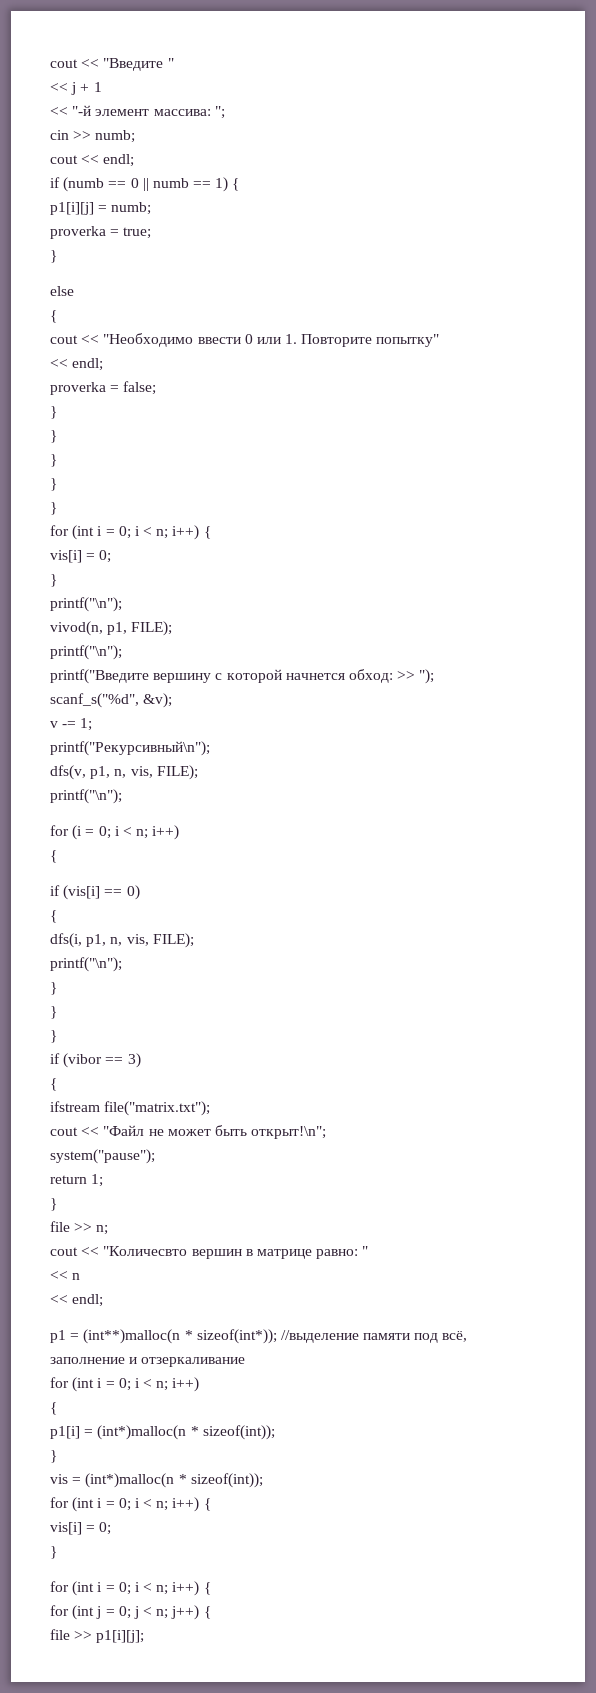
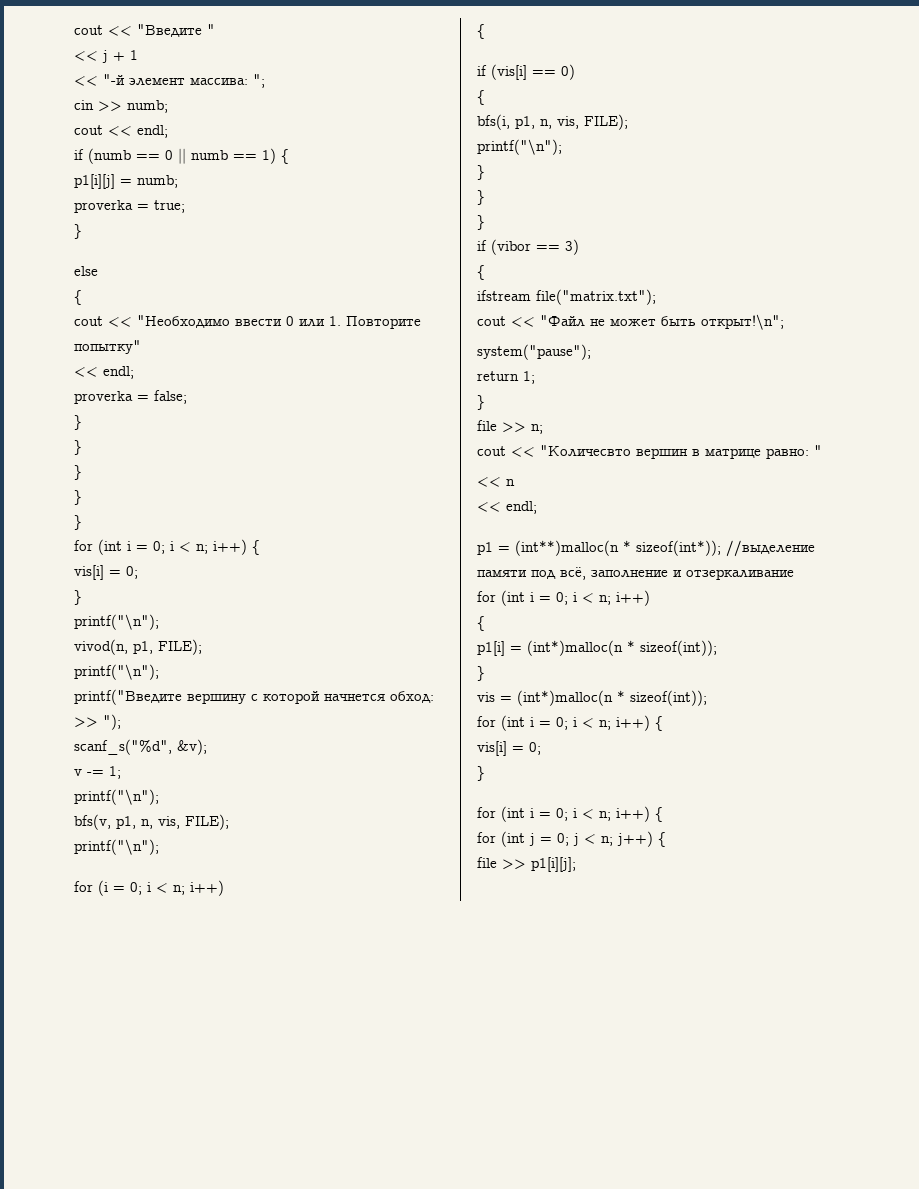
[50,741,210,756] [50,765,86,780] printf("Рекурсивный\n"); // dfs(v, -> [74,789,159,805] [74,814,111,830] printf("\n"); // bfs(v,
[50,933,82,948] dfs(i, -> [477,114,510,130] bfs(i,

